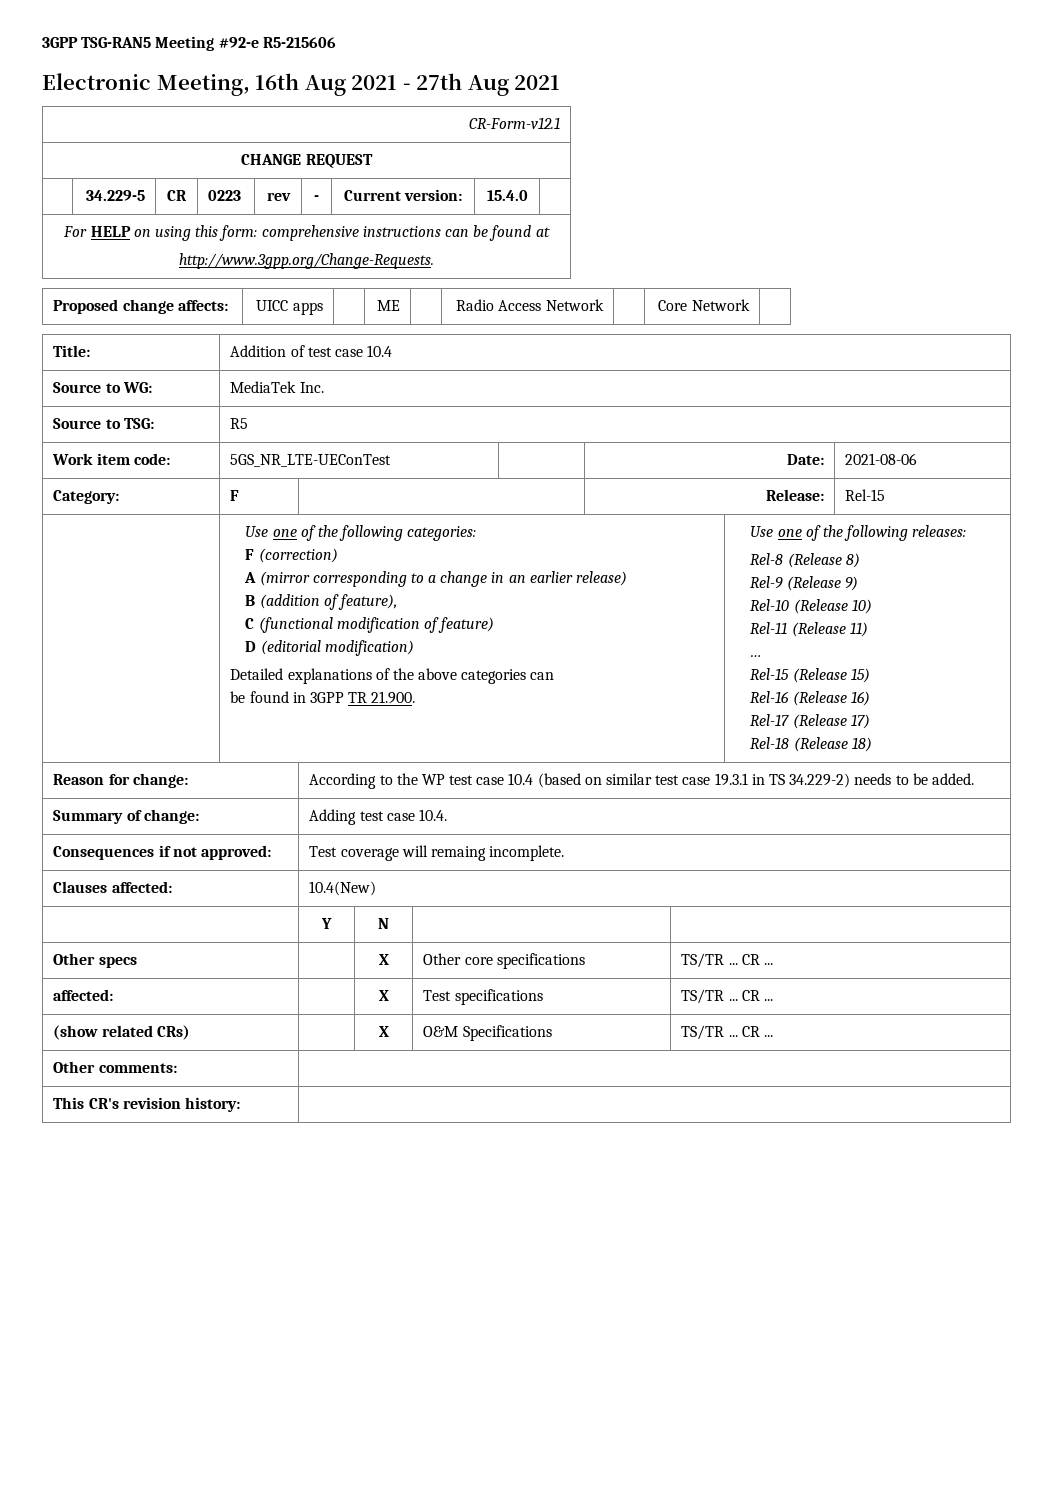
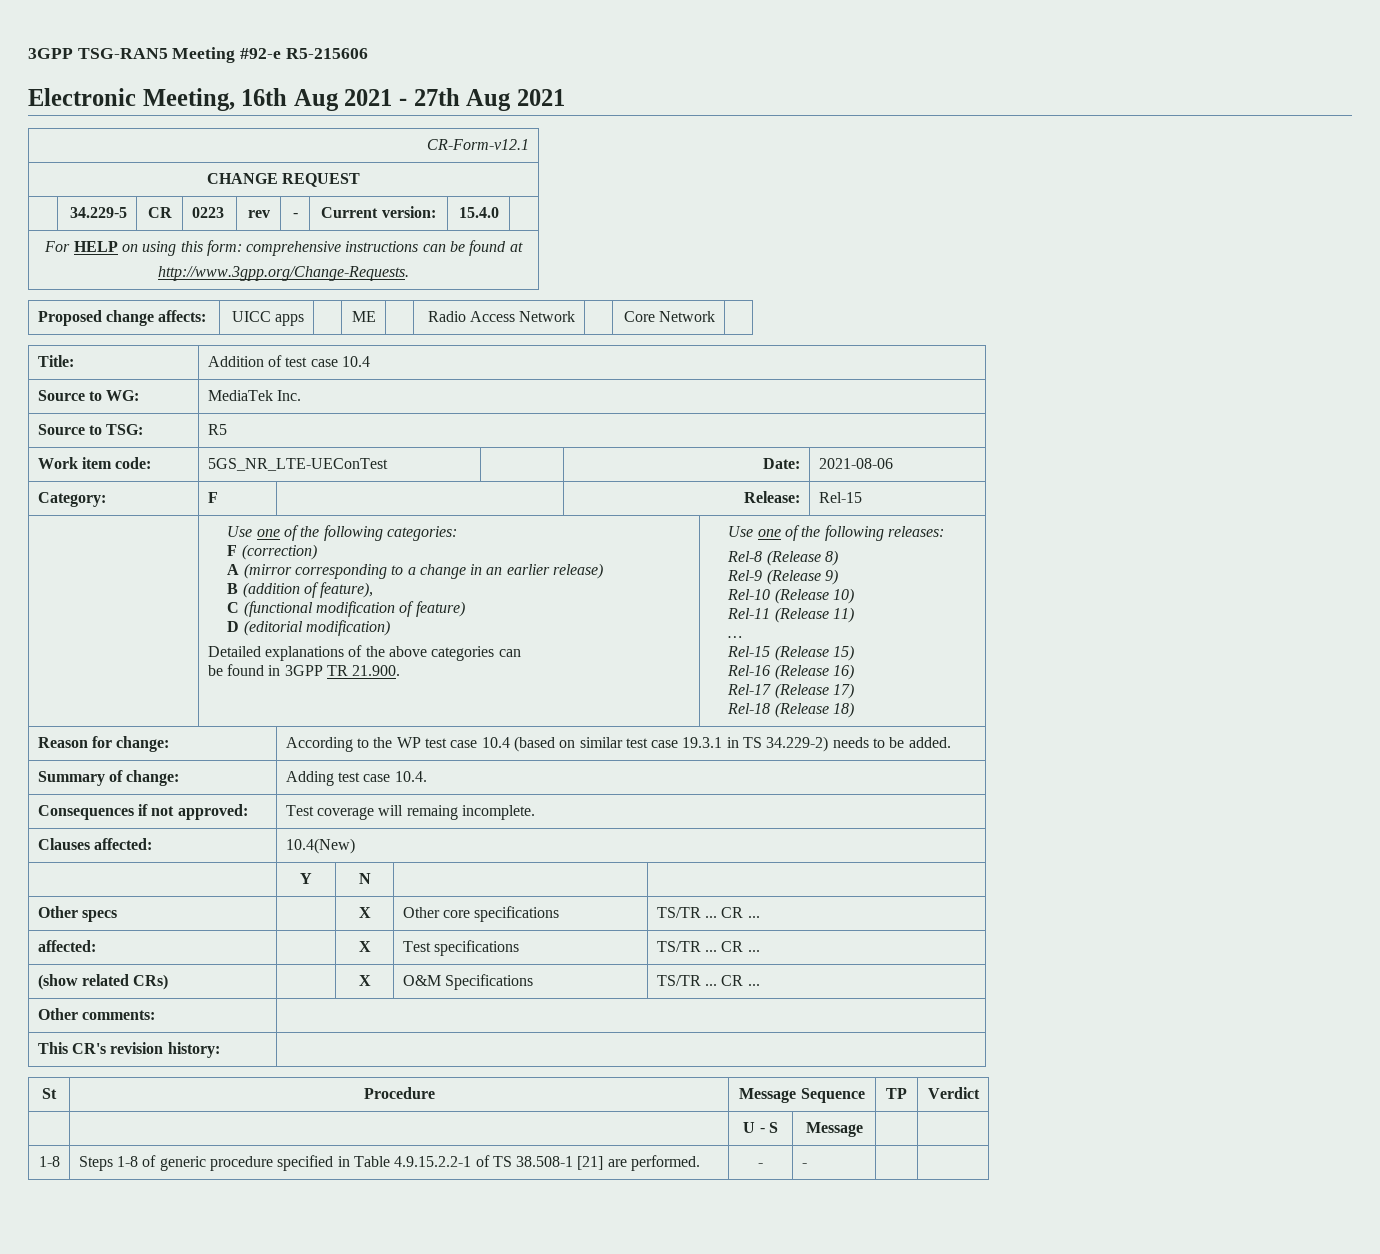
(240, 1104) none -> [42,1088,57,1099] [363,1087,435,1099] [739,1088,865,1103] [886,1088,907,1099] [927,1087,980,1099] [743,1122,778,1133] [805,1122,863,1137] [38,1156,60,1167] [78,1155,701,1171] [758,1163,763,1167] [801,1163,807,1167] // St | Procedure | Message Sequence | TP | Verdict // | | U - S | Message | | // 1-8 | Steps 1-8 of generic procedure specified in Table 4.9.15.2.2-1 of TS 38.508-1 [21] are performed. | - | - | |

